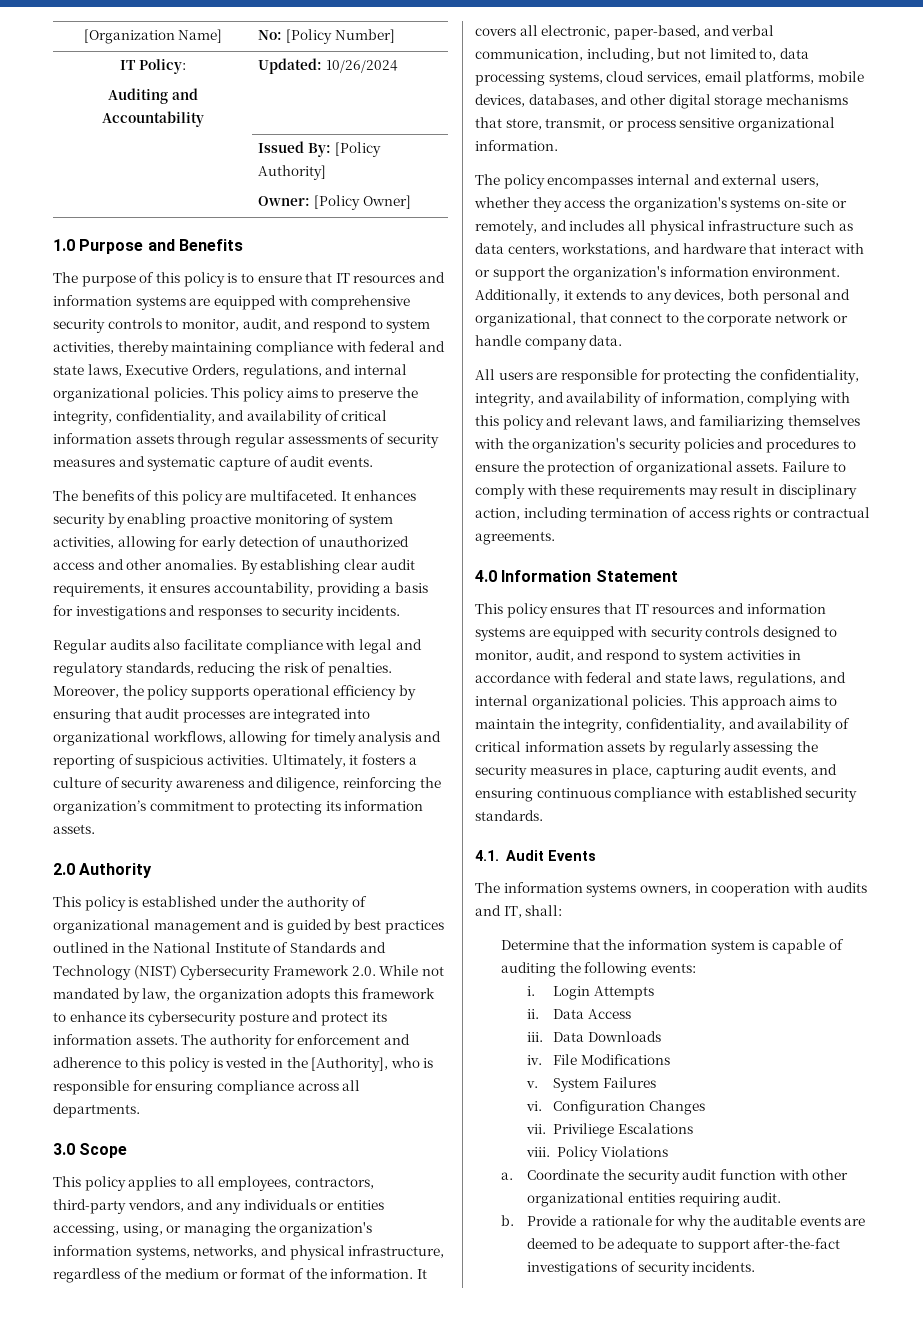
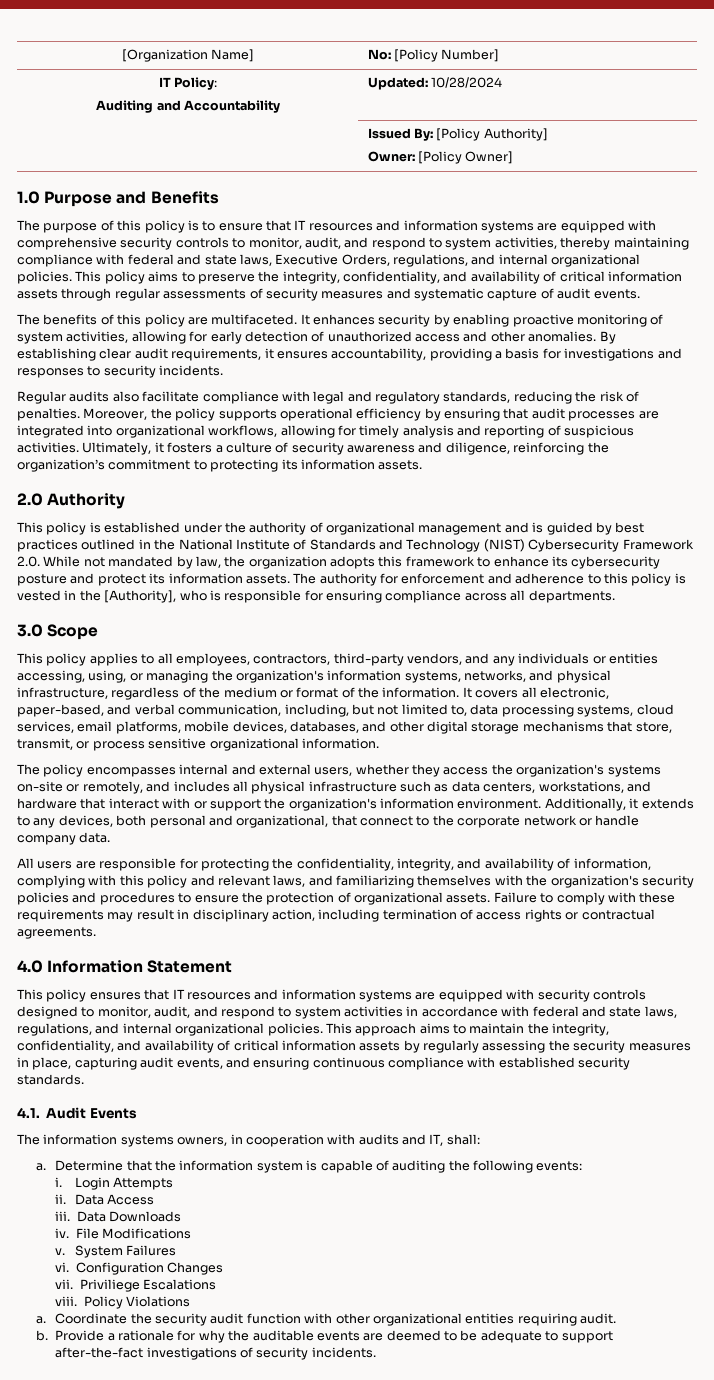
[325,60,398,73] 10/26/2024 -> [430,77,502,88] 10/28/2024
(563, 910) none -> [36,1163,47,1171] a.

